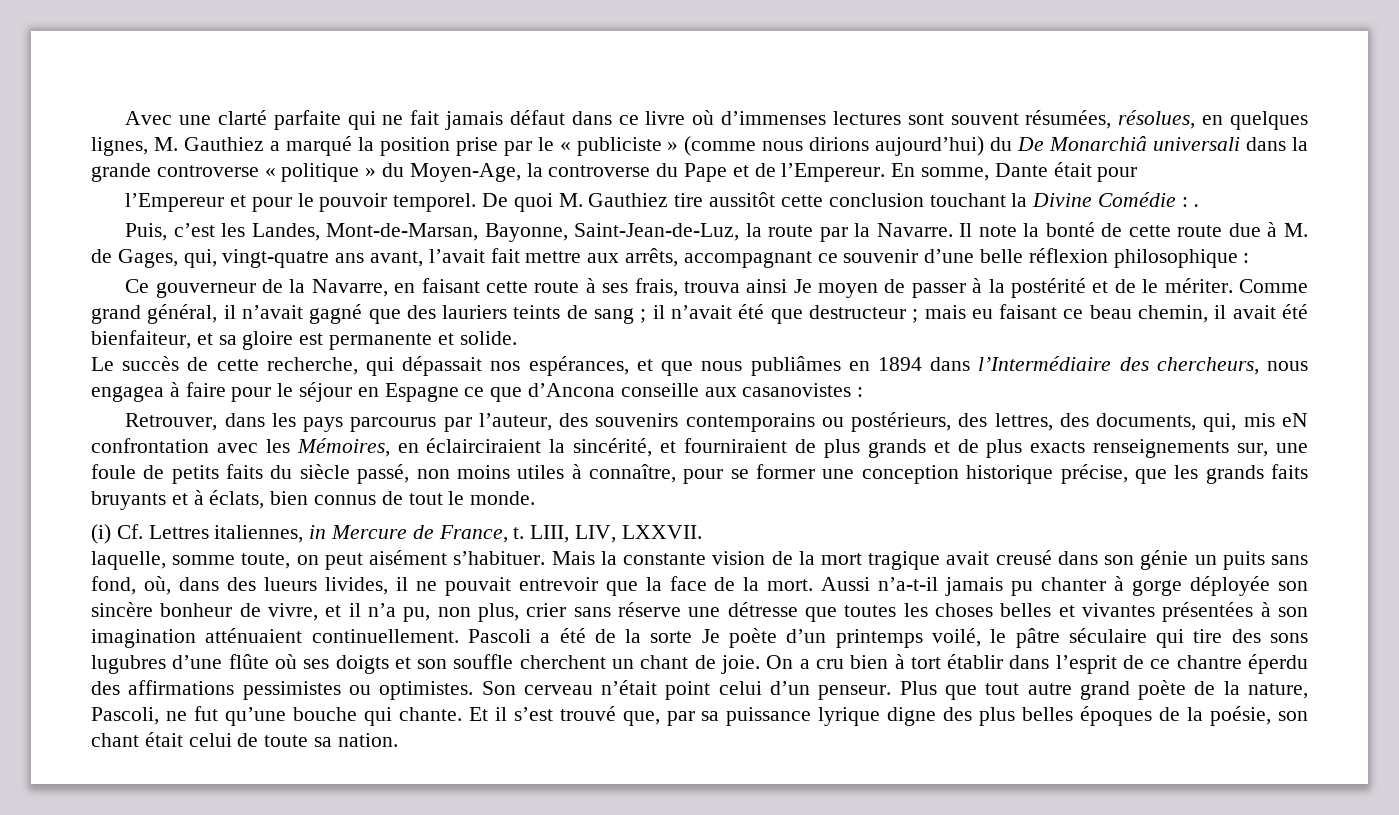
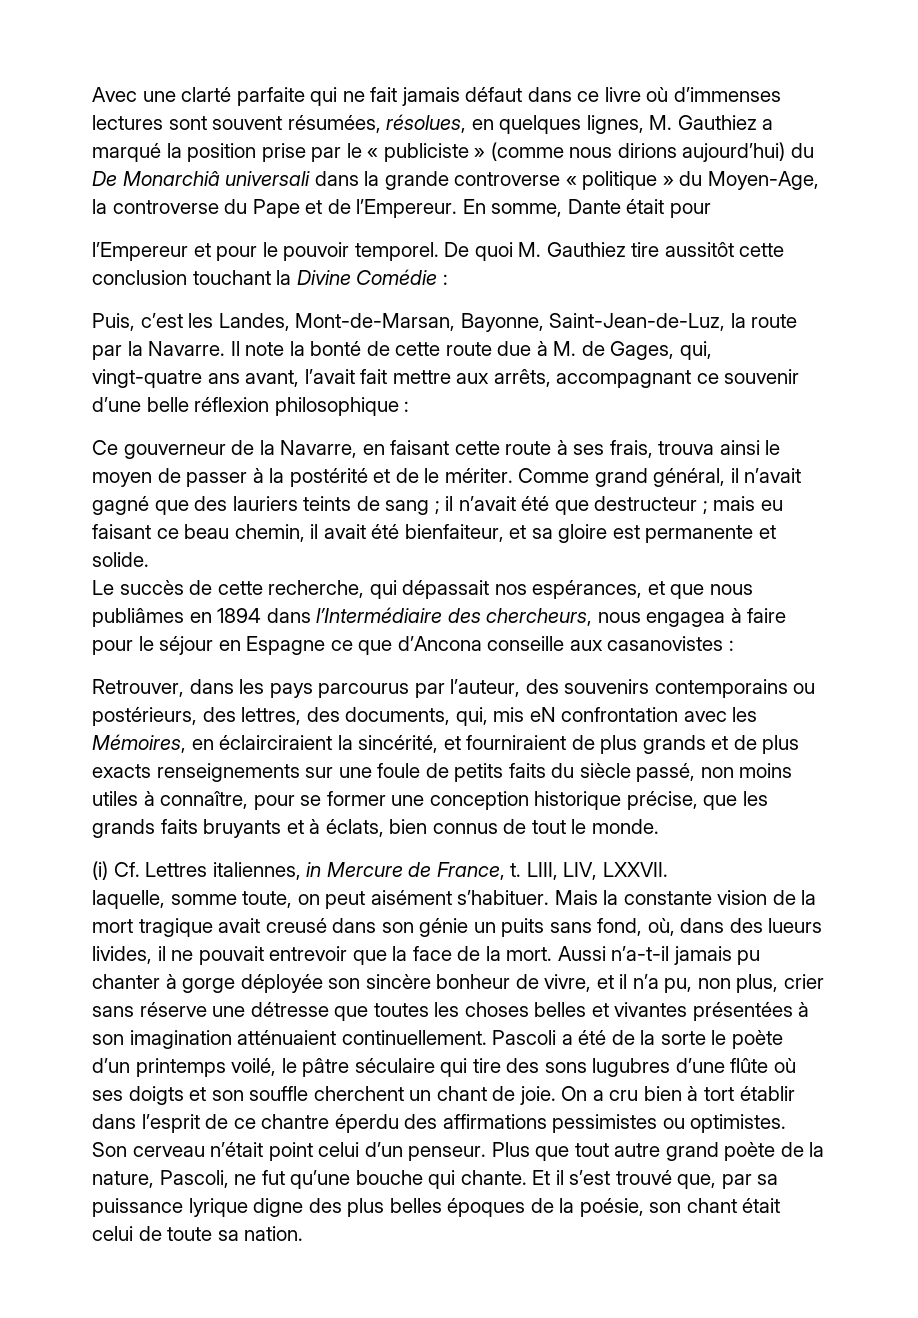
[1193,204,1199,207] . -> (448, 279) none
[793,279,812,293] Je -> [765,440,781,455] le
[1237,443,1269,457] sur, -> [305,767,334,778] sur
[701,629,720,643] Je -> [711,1030,727,1045] le

